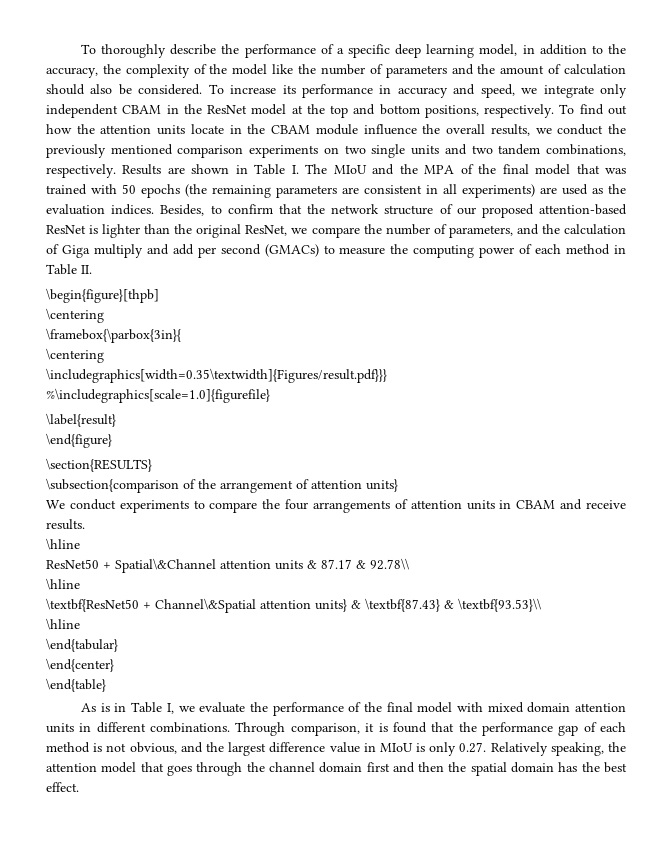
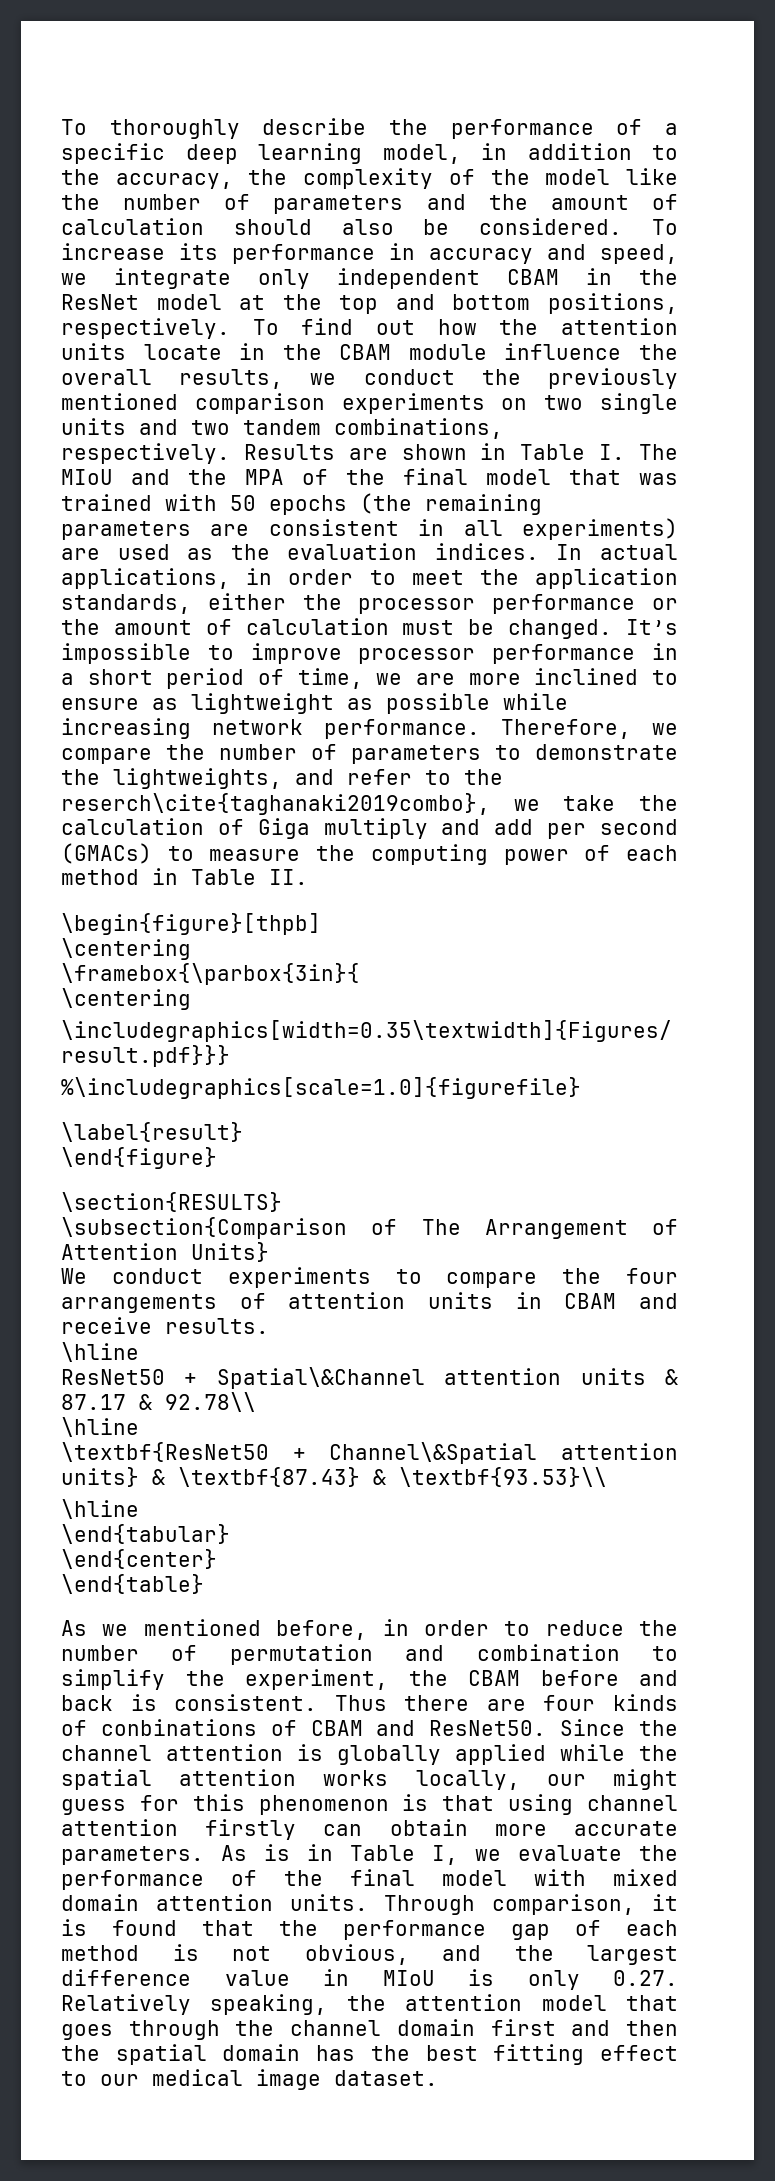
[160,204,628,218] [46,224,288,238] Besides, to confirm that the network structure of our proposed attention-based ResNet is lighter than the original ResNet, -> [556,544,678,560] [61,568,678,589] [61,593,678,614] [61,618,678,639] [61,643,678,664] [61,668,678,689] [61,693,568,714] [61,718,631,739] In actual applications, in order to meet the application standards, either the processor performance or the amount of calculation must be changed. It’s impossible to improve processor performance in a short period of time, we are more inclined to ensure as lightweight as possible while increasing network performance. Therefore,
[448,224,539,238] parameters, and -> [351,744,678,764] [61,768,503,789] [61,793,616,815] parameters to demonstrate the lightweights, and refer to the reserch\cite{taghanaki2019combo}, we take
[46,478,398,493] \subsection{comparison of the arrangement of attention units} -> [61,1217,678,1239] [61,1242,269,1262] \subsection{Comparison of The Arrangement of Attention Units}
(97, 707) none -> [102,1619,678,1640] [61,1644,678,1665] [61,1669,678,1690] [61,1694,678,1711] [61,1719,678,1736] [61,1744,678,1765] [61,1769,678,1790] [61,1794,678,1815] [61,1819,678,1840] [61,1845,247,1865] we mentioned before, in order to reduce the number of permutation and combination to simplify the experiment, the CBAM before and back is consistent. Thus there are four kinds of conbinations of CBAM and ResNet50. Since the channel attention is globally applied while the spatial attention works locally, our might guess for this phenomenon is that using channel attention firstly can obtain more accurate parameters. As
[46,722,231,733] units in different combinations. -> [289,1894,368,1911] units.
[46,782,79,792] effect. -> [493,2044,678,2065] [61,2069,438,2090] fitting effect to our medical image dataset.

